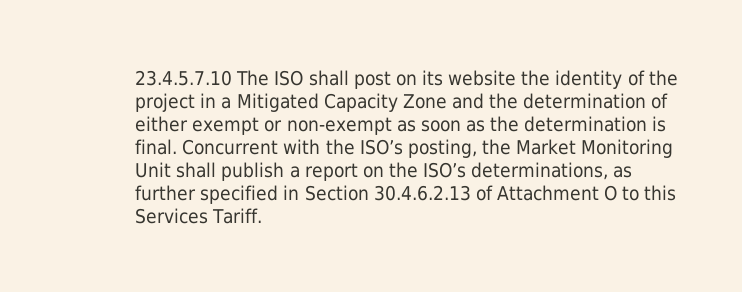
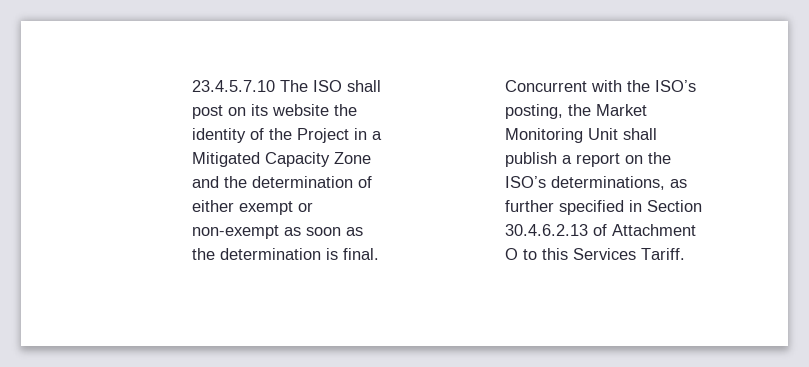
[135,93,196,112] project -> [296,128,349,143] Project

